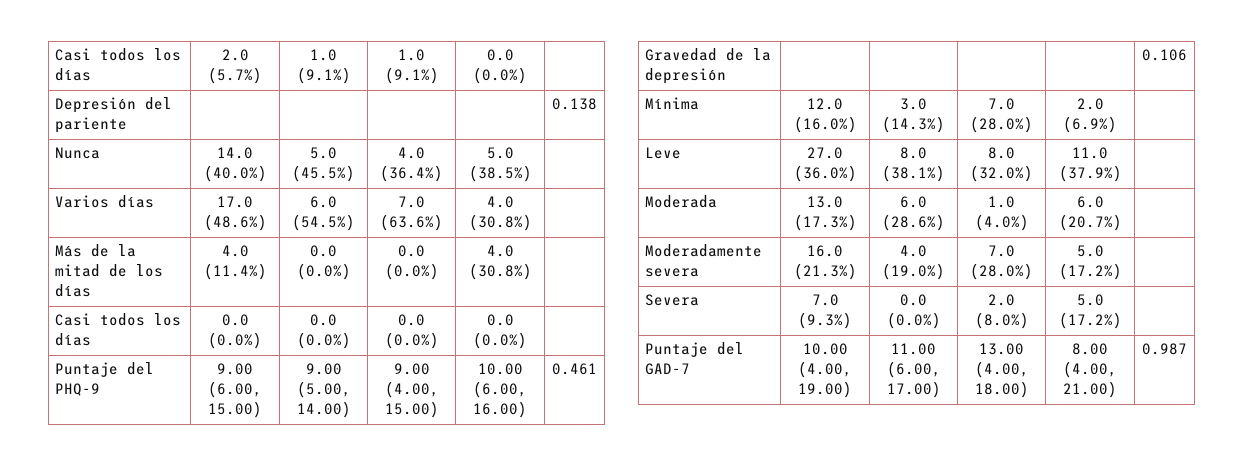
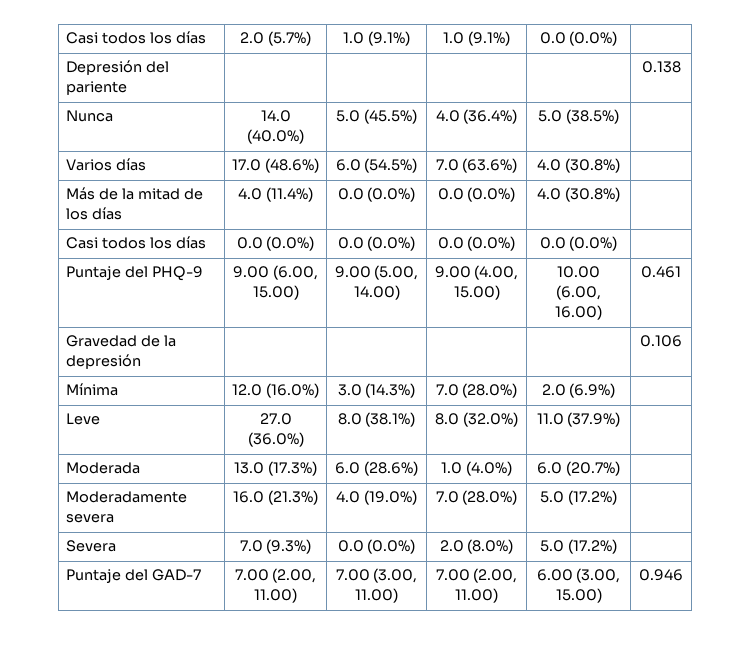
[802,343,848,355] [798,361,852,378] [798,381,852,398] [891,343,936,355] [886,361,941,378] [886,381,941,398] [979,343,1024,355] [974,361,1029,378] [974,381,1029,398] [1072,343,1108,355] [1063,361,1117,378] [1063,381,1117,398] [1142,343,1187,355] 10.00 (4.00, 19.00) | 11.00 (6.00, 17.00) | 13.00 (4.00, 18.00) | 8.00 (4.00, 21.00) | 0.987 -> [234,568,317,583] [254,588,297,603] [335,568,418,583] [355,588,398,603] [435,568,518,583] [455,588,498,603] [536,568,621,583] [555,588,602,603] [639,569,683,581] 7.00 (2.00, 11.00) | 7.00 (3.00, 11.00) | 7.00 (2.00, 11.00) | 6.00 (3.00, 15.00) | 0.946

